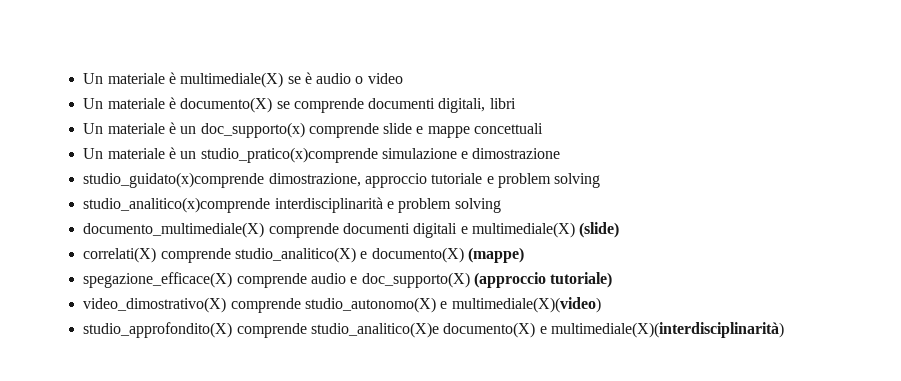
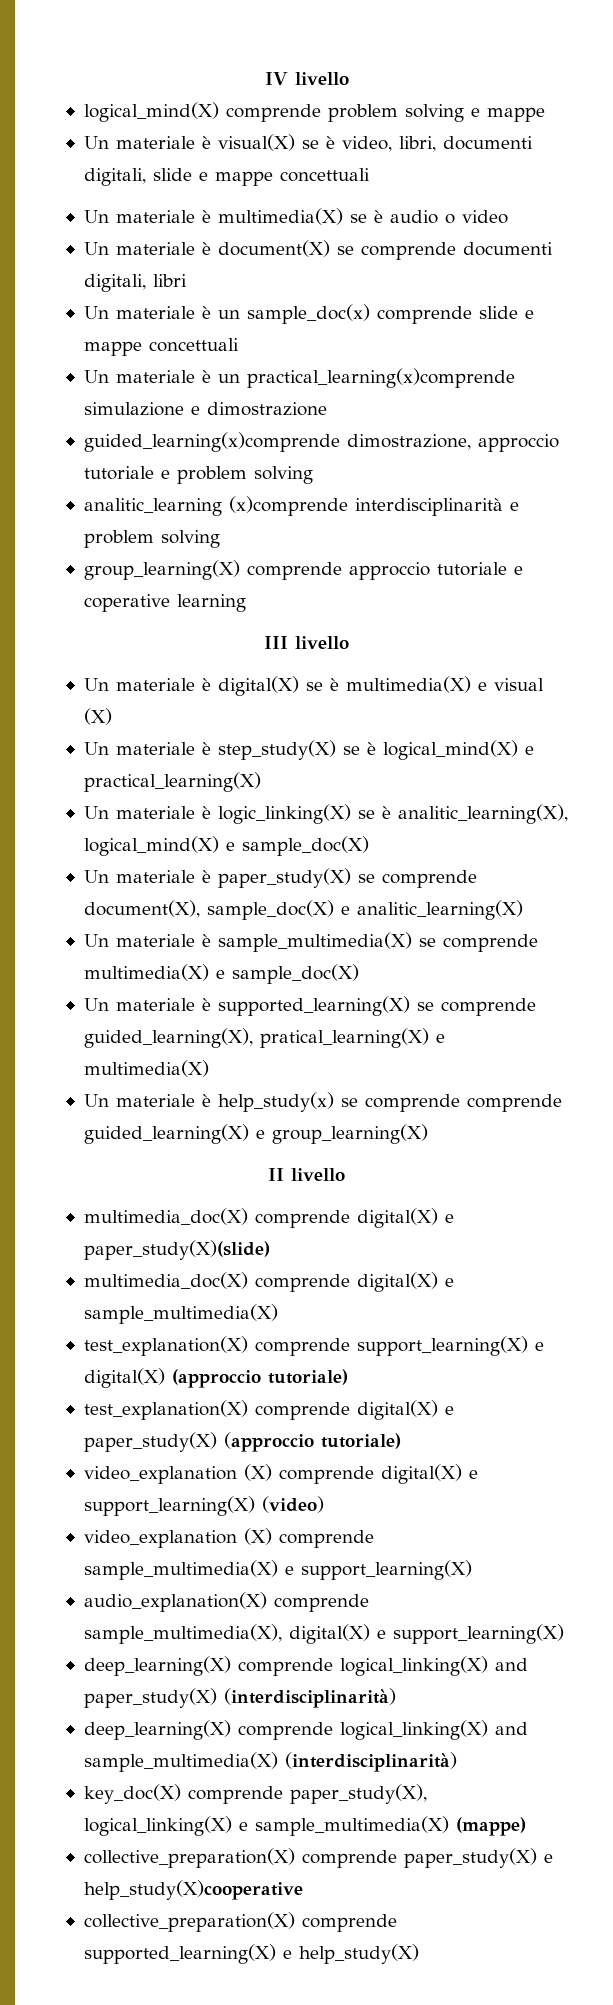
[83,72,284,88] Un materiale è multimediale(X) -> [264,72,349,85] [84,102,546,122] [84,134,534,152] [84,168,371,186] [84,208,344,225] IV livello // logical_mind(X) comprende problem solving e mappe // Un materiale è visual(X) se è video, libri, documenti digitali, slide e mappe concettuali // Un materiale è multimedia(X)
[180,97,273,113] documento(X) -> [218,240,331,257] document(X)
[200,122,305,138] doc_supporto(x) -> [247,304,371,324] sample_doc(x)
[200,147,378,163] studio_pratico(x)comprende -> [247,368,516,388] practical_learning(x)comprende
[83,172,265,188] studio_guidato(x)comprende -> [84,432,341,452] guided_learning(x)comprende
[83,197,271,213] studio_analitico(x)comprende -> [84,496,349,516] analitic_learning (x)comprende
[83,222,620,238] [83,247,524,263] [83,272,613,288] [83,297,601,313] [83,322,784,338] documento_multimediale(X) comprende documenti digitali e multimediale(X) (slide) // correlati(X) comprende studio_analitico(X) e documento(X) (mappe) // spegazione_efficace(X) comprende audio e doc_supporto(X) (approccio tutoriale) // video_dimostrativo(X) comprende studio_autonomo(X) e multimediale(X)(video) // studio_approfondito(X) comprende studio_analitico(X)e documento(X) e multimediale(X)(interdisciplinarità) -> [84,560,524,580] [84,594,247,612] [264,636,349,649] [84,676,545,696] [84,708,113,725] [84,740,535,760] [84,772,262,792] [84,804,569,824] [84,836,370,856] [84,868,478,888] [84,900,524,920] [84,932,539,952] [84,964,360,984] [84,996,537,1016] [84,1028,446,1048] [84,1060,210,1077] [84,1092,563,1112] [84,1124,429,1144] [268,1168,345,1181] [84,1208,455,1228] [84,1240,271,1260] [84,1272,455,1292] [84,1304,279,1324] [84,1336,545,1356] [84,1368,349,1388] [84,1400,455,1420] [84,1432,402,1452] [84,1464,479,1484] [84,1496,325,1516] [84,1528,375,1548] [84,1560,473,1580] [84,1592,370,1612] [84,1624,565,1644] [84,1656,529,1676] [84,1688,397,1708] [84,1720,529,1740] [84,1752,458,1772] [84,1784,428,1804] [84,1816,527,1836] [84,1848,554,1868] [84,1880,304,1900] [84,1912,398,1932] [84,1944,420,1964] group_learning(X) comprende approccio tutoriale e coperative learning // III livello // Un materiale è digital(X) se è multimedia(X) e visual (X) // Un materiale è step_study(X) se è logical_mind(X) e practical_learning(X) // Un materiale è logic_linking(X) se è analitic_learning(X), logical_mind(X) e sample_doc(X) // Un materiale è paper_study(X) se comprende document(X), sample_doc(X) e analitic_learning(X) // Un materiale è sample_multimedia(X) se comprende multimedia(X) e sample_doc(X) // Un materiale è supported_learning(X) se comprende guided_learning(X), pratical_learning(X) e multimedia(X) // Un materiale è help_study(x) se comprende comprende guided_learning(X) e group_learning(X) // II livello // multimedia_doc(X) comprende digital(X) e paper_study(X)(slide) // multimedia_doc(X) comprende digital(X) e sample_multimedia(X) // test_explanation(X) comprende support_learning(X) e digital(X) (approccio tutoriale) // test_explanation(X) comprende digital(X) e paper_study(X) (approccio tutoriale) // video_explanation (X) comprende digital(X) e support_learning(X) (video) // video_explanation (X) comprende sample_multimedia(X) e support_learning(X) // audio_explanation(X) comprende sample_multimedia(X), digital(X) e support_learning(X) // deep_learning(X) comprende logical_linking(X) and paper_study(X) (interdisciplinarità) // deep_learning(X) comprende logical_linking(X) and sample_multimedia(X) (interdisciplinarità) // key_doc(X) comprende paper_study(X), logical_linking(X) e sample_multimedia(X) (mappe) // collective_preparation(X) comprende paper_study(X) e help_study(X)cooperative // collective_preparation(X) comprende supported_learning(X) e help_study(X)

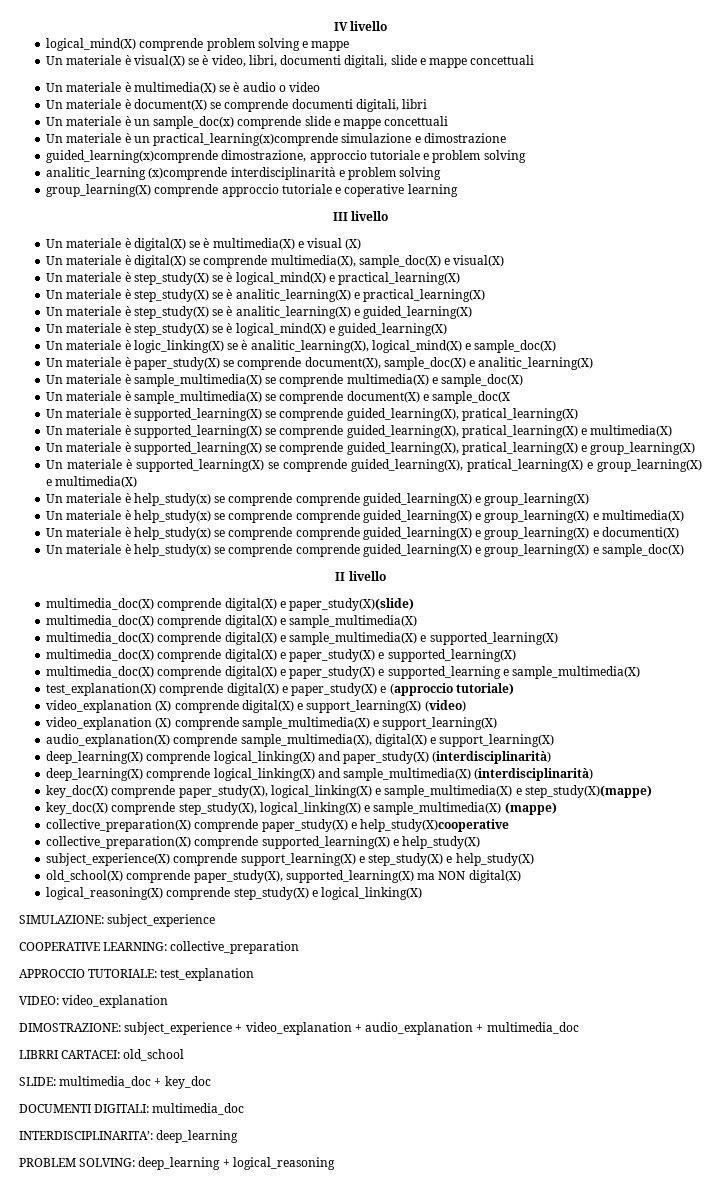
(113, 716) none -> [46,255,505,268] // Un materiale è digital(X) se comprende multimedia(X), sample_doc(X) e visual(X)
(262, 782) none -> [46,289,486,302] [46,306,473,319] [46,323,448,336] // Un materiale è step_study(X) se è analitic_learning(X) e practical_learning(X) // Un materiale è step_study(X) se è analitic_learning(X) e guided_learning(X) // Un materiale è step_study(X) se è logical_mind(X) e guided_learning(X)
[84,996,537,1016] [84,1028,430,1048] // Un materiale è supported_learning(X) se comprende guided_learning(X), pratical_learning(X) -> [46,391,511,404] [46,408,578,421] [46,425,673,438] [46,442,696,455] [46,459,702,472] // Un materiale è sample_multimedia(X) se comprende document(X) e sample_doc(X // Un materiale è supported_learning(X) se comprende guided_learning(X), pratical_learning(X) // Un materiale è supported_learning(X) se comprende guided_learning(X), pratical_learning(X) e multimedia(X) // Un materiale è supported_learning(X) se comprende guided_learning(X), pratical_learning(X) e group_learning(X) // Un materiale è supported_learning(X) se comprende guided_learning(X), pratical_learning(X) e group_learning(X)
(429, 1134) none -> [46,510,684,523] [46,527,679,540] [46,544,684,557] // Un materiale è help_study(x) se comprende comprende guided_learning(X) e group_learning(X) e multimedia(X) // Un materiale è help_study(x) se comprende comprende guided_learning(X) e group_learning(X) e documenti(X) // Un materiale è help_study(x) se comprende comprende guided_learning(X) e group_learning(X) e sample_doc(X)
[84,1336,545,1356] [84,1368,349,1388] test_explanation(X) comprende support_learning(X) e digital(X) (approccio tutoriale) -> [46,632,558,645] [46,649,516,662] [46,666,641,679] multimedia_doc(X) comprende digital(X) e sample_multimedia(X) e supported_learning(X) // multimedia_doc(X) comprende digital(X) e paper_study(X) e supported_learning(X) // multimedia_doc(X) comprende digital(X) e paper_study(X) e supported_learning e sample_multimedia(X)
(218, 1442) none -> [380,686,387,693] e
(450, 1826) none -> [515,785,652,798] [46,802,502,815] e step_study(X)(mappe) // key_doc(X) comprende step_study(X), logical_linking(X) e sample_multimedia(X)
(420, 1954) none -> [46,853,534,866] [46,870,521,883] [46,887,423,900] [19,914,216,927] [19,941,300,954] [19,968,255,981] [19,995,169,1008] [19,1022,579,1035] [19,1049,185,1061] [19,1076,211,1089] [19,1103,245,1115] [19,1130,239,1143] [19,1157,335,1170] // subject_experience(X) comprende support_learning(X) e step_study(X) e help_study(X) // old_school(X) comprende paper_study(X), supported_learning(X) ma NON digital(X) // logical_reasoning(X) comprende step_study(X) e logical_linking(X) // SIMULAZIONE: subject_experience // COOPERATIVE LEARNING: collective_preparation // APPROCCIO TUTORIALE: test_explanation // VIDEO: video_explanation // DIMOSTRAZIONE: subject_experience + video_explanation + audio_explanation + multimedia_doc // LIBRRI CARTACEI: old_school // SLIDE: multimedia_doc + key_doc // DOCUMENTI DIGITALI: multimedia_doc // INTERDISCIPLINARITA’: deep_learning // PROBLEM SOLVING: deep_learning + logical_reasoning

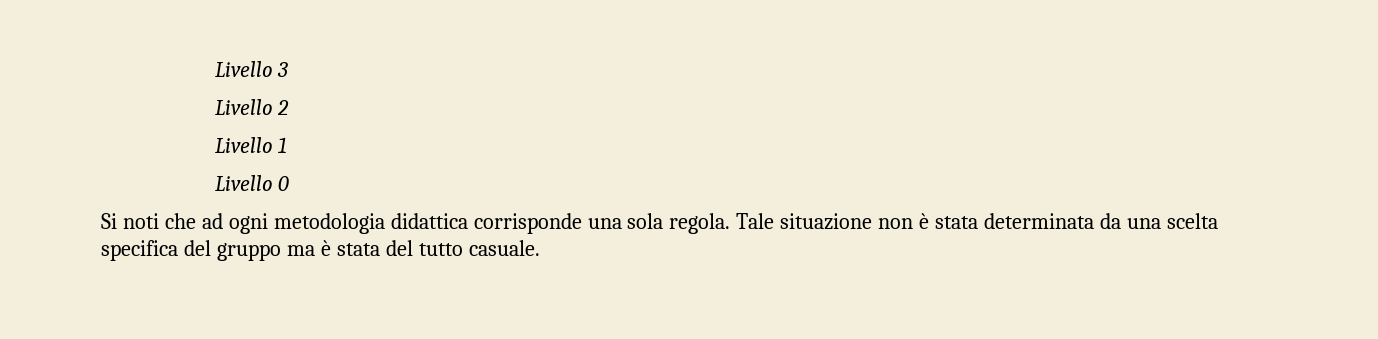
[333,21,388,31] [46,38,350,51] [46,55,535,68] [46,82,321,94] [46,99,428,112] [46,116,449,129] [46,133,506,146] [46,150,526,163] [46,167,442,180] [46,184,458,197] [332,211,389,221] [46,238,362,251] [46,255,505,268] [46,272,461,285] [46,289,486,302] [46,306,473,319] [46,323,448,336] [46,340,557,353] [46,357,594,370] [46,374,524,387] [46,391,511,404] [46,408,578,421] [46,425,673,438] [46,442,696,455] [46,459,702,472] [46,476,138,488] [46,493,590,506] [46,510,684,523] [46,527,679,540] [46,544,684,557] [335,571,386,581] [46,598,415,611] [46,615,418,628] [46,632,558,645] [46,649,516,662] [46,666,641,679] [46,683,514,696] [46,700,466,713] [46,717,498,730] [46,734,555,747] [46,751,552,764] [46,768,594,781] [46,785,652,798] [46,802,557,815] [46,819,510,832] [46,836,481,849] [46,853,534,866] [46,870,521,883] [46,887,423,900] [19,914,216,927] [19,941,300,954] [19,968,255,981] [19,995,169,1008] [19,1022,579,1035] [19,1049,185,1061] [19,1076,211,1089] [19,1103,245,1115] [19,1130,239,1143] [19,1157,335,1170] IV livello // logical_mind(X) comprende problem solving e mappe // Un materiale è visual(X) se è video, libri, documenti digitali, slide e mappe concettuali // Un materiale è multimedia(X) se è audio o video // Un materiale è document(X) se comprende documenti digitali, libri // Un materiale è un sample_doc(x) comprende slide e mappe concettuali // Un materiale è un practical_learning(x)comprende simulazione e dimostrazione // guided_learning(x)comprende dimostrazione, approccio tutoriale e problem solving // analitic_learning (x)comprende interdisciplinarità e problem solving // group_learning(X) comprende approccio tutoriale e coperative learning // III livello // Un materiale è digital(X) se è multimedia(X) e visual (X) // Un materiale è digital(X) se comprende multimedia(X), sample_doc(X) e visual(X) // Un materiale è step_study(X) se è logical_mind(X) e practical_learning(X) // Un materiale è step_study(X) se è analitic_learning(X) e practical_learning(X) // Un materiale è step_study(X) se è analitic_learning(X) e guided_learning(X) // Un materiale è step_study(X) se è logical_mind(X) e guided_learning(X) // Un materiale è logic_linking(X) se è analitic_learning(X), logical_mind(X) e sample_doc(X) // Un materiale è paper_study(X) se comprende document(X), sample_doc(X) e analitic_learning(X) // Un materiale è sample_multimedia(X) se comprende multimedia(X) e sample_doc(X) // Un materiale è sample_multimedia(X) se comprende document(X) e sample_doc(X // Un materiale è supported_learning(X) se comprende guided_learning(X), pratical_learning(X) // Un materiale è supported_learning(X) se comprende guided_learning(X), pratical_learning(X) e multimedia(X) // Un materiale è supported_learning(X) se comprende guided_learning(X), pratical_learning(X) e group_learning(X) // Un materiale è supported_learning(X) se comprende guided_learning(X), pratical_learning(X) e group_learning(X) e multimedia(X) // Un materiale è help_study(x) se comprende comprende guided_learning(X) e group_learning(X) // Un materiale è help_study(x) se comprende comprende guided_learning(X) e group_learning(X) e multimedia(X) // Un materiale è help_study(x) se comprende comprende guided_learning(X) e group_learning(X) e documenti(X) // Un materiale è help_study(x) se comprende comprende guided_learning(X) e group_learning(X) e sample_doc(X) // II livello // multimedia_doc(X) comprende digital(X) e paper_study(X)(slide) // multimedia_doc(X) comprende digital(X) e sample_multimedia(X) // multimedia_doc(X) comprende digital(X) e sample_multimedia(X) e supported_learning(X) // multimedia_doc(X) comprende digital(X) e paper_study(X) e supported_learning(X) // multimedia_doc(X) comprende digital(X) e paper_study(X) e supported_learning e sample_multimedia(X) // test_explanation(X) comprende digital(X) e paper_study(X) e (approccio tutoriale) // video_explanation (X) comprende digital(X) e support_learning(X) (video) // video_explanation (X) comprende sample_multimedia(X) e support_learning(X) // audio_explanation(X) comprende sample_multimedia(X), digital(X) e support_learning(X) // deep_learning(X) comprende logical_linking(X) and paper_study(X) (interdisciplinarità) // deep_learning(X) comprende logical_linking(X) and sample_multimedia(X) (interdisciplinarità) // key_doc(X) comprende paper_study(X), logical_linking(X) e sample_multimedia(X) e step_study(X)(mappe) // key_doc(X) comprende step_study(X), logical_linking(X) e sample_multimedia(X) (mappe) // collective_preparation(X) comprende paper_study(X) e help_study(X)cooperative // collective_preparation(X) comprende supported_learning(X) e help_study(X) // subject_experience(X) comprende support_learning(X) e step_study(X) e help_study(X) // old_school(X) comprende paper_study(X), supported_learning(X) ma NON digital(X) // logical_reasoning(X) comprende step_study(X) e logical_linking(X) // SIMULAZIONE: subject_experience // COOPERATIVE LEARNING: collective_preparation // APPROCCIO TUTORIALE: test_explanation // VIDEO: video_explanation // DIMOSTRAZIONE: subject_experience + video_explanation + audio_explanation + multimedia_doc // LIBRRI CARTACEI: old_school // SLIDE: multimedia_doc + key_doc // DOCUMENTI DIGITALI: multimedia_doc // INTERDISCIPLINARITA’: deep_learning // PROBLEM SOLVING: deep_learning + logical_reasoning -> [214,61,289,77] [214,99,290,115] [214,137,288,153] [214,175,290,191] [101,213,1218,234] [101,240,540,261] Livello 3 // Livello 2 // Livello 1 // Livello 0 // Si noti che ad ogni metodologia didattica corrisponde una sola regola. Tale situazione non è stata determinata da una scelta specifica del gruppo ma è stata del tutto casuale.

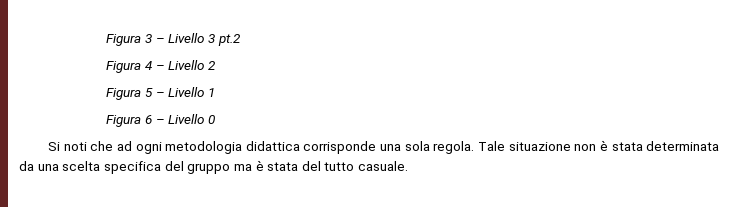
(214, 69) none -> [106,34,165,46] Figura 3 –
(289, 69) // -> [217,34,241,46] [106,61,165,73] pt.2 // Figura 4 –
(290, 107) none -> [106,88,165,100] Figura 5 –
(288, 145) none -> [106,115,165,127] Figura 6 –

